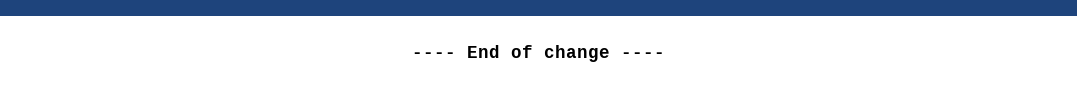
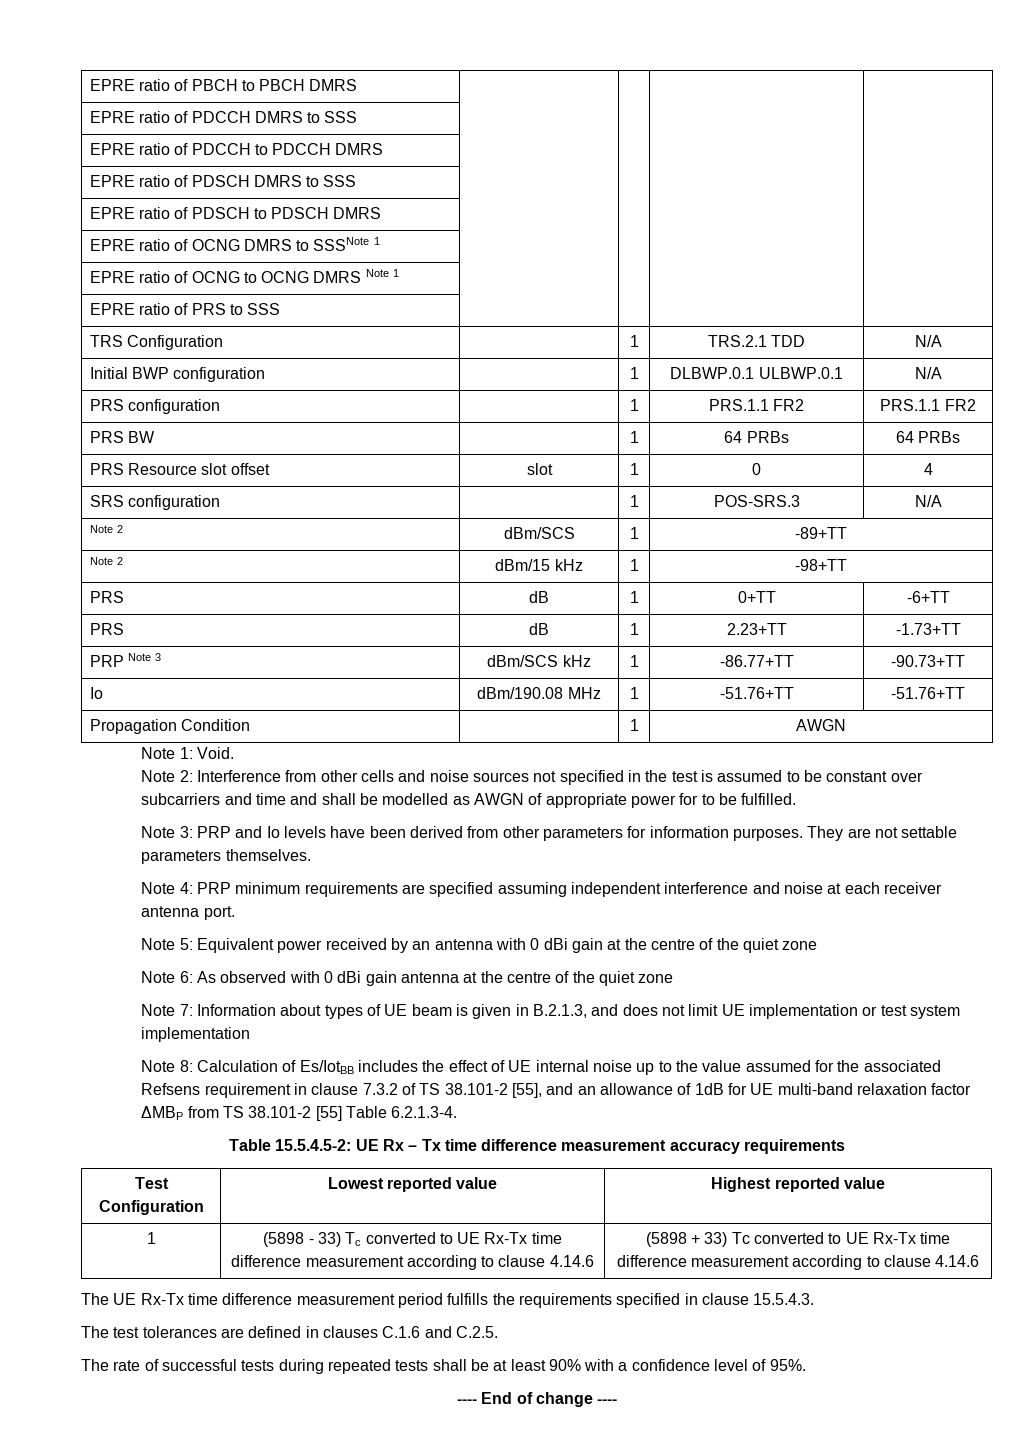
(412, 55) none -> [89,79,358,91] [89,111,358,123] [89,143,384,155] [89,175,357,187] [89,207,382,219] [89,237,380,251] [89,269,400,283] [89,303,281,315] [89,335,223,350] [629,335,639,347] [707,335,806,347] [914,335,942,347] [89,367,266,382] [629,367,639,379] [670,367,843,379] [914,367,942,379] [89,399,220,414] [629,399,639,411] [708,399,805,411] [880,399,976,411] [89,431,155,443] [629,431,639,443] [724,431,789,443] [895,431,961,443] [89,463,270,475] [526,463,553,475] [629,463,639,475] [752,463,761,475] [923,463,933,475] [89,495,220,510] [629,495,639,507] [713,495,800,507] [914,495,942,507] [89,525,123,533] [503,527,575,539] [629,527,639,539] [795,527,847,539] [89,557,123,565] [495,559,583,571] [629,559,639,571] [795,559,847,571] [89,591,124,603] [529,591,549,603] [629,591,639,603] [737,591,776,603] [906,591,950,603] [89,623,124,635] [529,623,549,635] [629,623,639,635] [726,623,787,635] [895,623,961,635] [89,653,162,667] [487,655,591,667] [629,655,639,667] [719,655,794,667] [891,655,965,667] [89,687,103,699] [477,687,601,699] [629,687,639,699] [719,687,794,699] [891,687,965,699] [89,719,250,734] [629,719,639,731] [796,719,846,731] [141,747,235,759] [141,770,923,785] [141,793,797,808] [141,826,958,841] [141,849,311,864] [141,882,942,897] [141,906,235,920] [141,938,818,953] [141,971,674,986] [141,1004,960,1019] [141,1027,251,1042] [141,1060,941,1075] [141,1083,972,1098] [141,1106,458,1121] [228,1139,846,1154] [134,1177,169,1189] [98,1200,204,1215] [327,1177,498,1192] [711,1177,885,1192] [146,1232,156,1244] [263,1232,562,1247] [231,1255,594,1270] [645,1232,951,1247] [616,1255,980,1270] [81,1293,815,1308] [81,1326,498,1338] [81,1359,806,1374] EPRE ratio of PBCH to PBCH DMRS | | | | // EPRE ratio of PDCCH DMRS to SSS | | | | // EPRE ratio of PDCCH to PDCCH DMRS | | | | // EPRE ratio of PDSCH DMRS to SSS | | | | // EPRE ratio of PDSCH to PDSCH DMRS | | | | // EPRE ratio of OCNG DMRS to SSSNote 1 | | | | // EPRE ratio of OCNG to OCNG DMRS Note 1 | | | | // EPRE ratio of PRS to SSS | | | | // TRS Configuration | | 1 | TRS.2.1 TDD | N/A // Initial BWP configuration | | 1 | DLBWP.0.1 ULBWP.0.1 | N/A // PRS configuration | | 1 | PRS.1.1 FR2 | PRS.1.1 FR2 // PRS BW | | 1 | 64 PRBs | 64 PRBs // PRS Resource slot offset | slot | 1 | 0 | 4 // SRS configuration | | 1 | POS-SRS.3 | N/A // Note 2 | dBm/SCS | 1 | -89+TT // Note 2 | dBm/15 kHz | 1 | -98+TT // PRS | dB | 1 | 0+TT | -6+TT // PRS | dB | 1 | 2.23+TT | -1.73+TT // PRP Note 3 | dBm/SCS kHz | 1 | -86.77+TT | -90.73+TT // Io | dBm/190.08 MHz | 1 | -51.76+TT | -51.76+TT // Propagation Condition | | 1 | AWGN // Note 1: Void. // Note 2: Interference from other cells and noise sources not specified in the test is assumed to be constant over subcarriers and time and shall be modelled as AWGN of appropriate power for to be fulfilled. // Note 3: PRP and Io levels have been derived from other parameters for information purposes. They are not settable parameters themselves. // Note 4: PRP minimum requirements are specified assuming independent interference and noise at each receiver antenna port. // Note 5: Equivalent power received by an antenna with 0 dBi gain at the centre of the quiet zone // Note 6: As observed with 0 dBi gain antenna at the centre of the quiet zone // Note 7: Information about types of UE beam is given in B.2.1.3, and does not limit UE implementation or test system implementation // Note 8: Calculation of Es/IotBB includes the effect of UE internal noise up to the value assumed for the associated Refsens requirement in clause 7.3.2 of TS 38.101-2 [55], and an allowance of 1dB for UE multi-band relaxation factor ΔMBP from TS 38.101-2 [55] Table 6.2.1.3-4. // Table 15.5.4.5-2: UE Rx – Tx time difference measurement accuracy requirements // Test Configuration | Lowest reported value | Highest reported value // 1 | (5898 - 33) Tc converted to UE Rx-Tx time difference measurement according to clause 4.14.6 | (5898 + 33) Tc converted to UE Rx-Tx time difference measurement according to clause 4.14.6 // The UE Rx-Tx time difference measurement period fulfills the requirements specified in clause 15.5.4.3. // The test tolerances are defined in clauses C.1.6 and C.2.5. // The rate of successful tests during repeated tests shall be at least 90% with a confidence level of 95%. //

